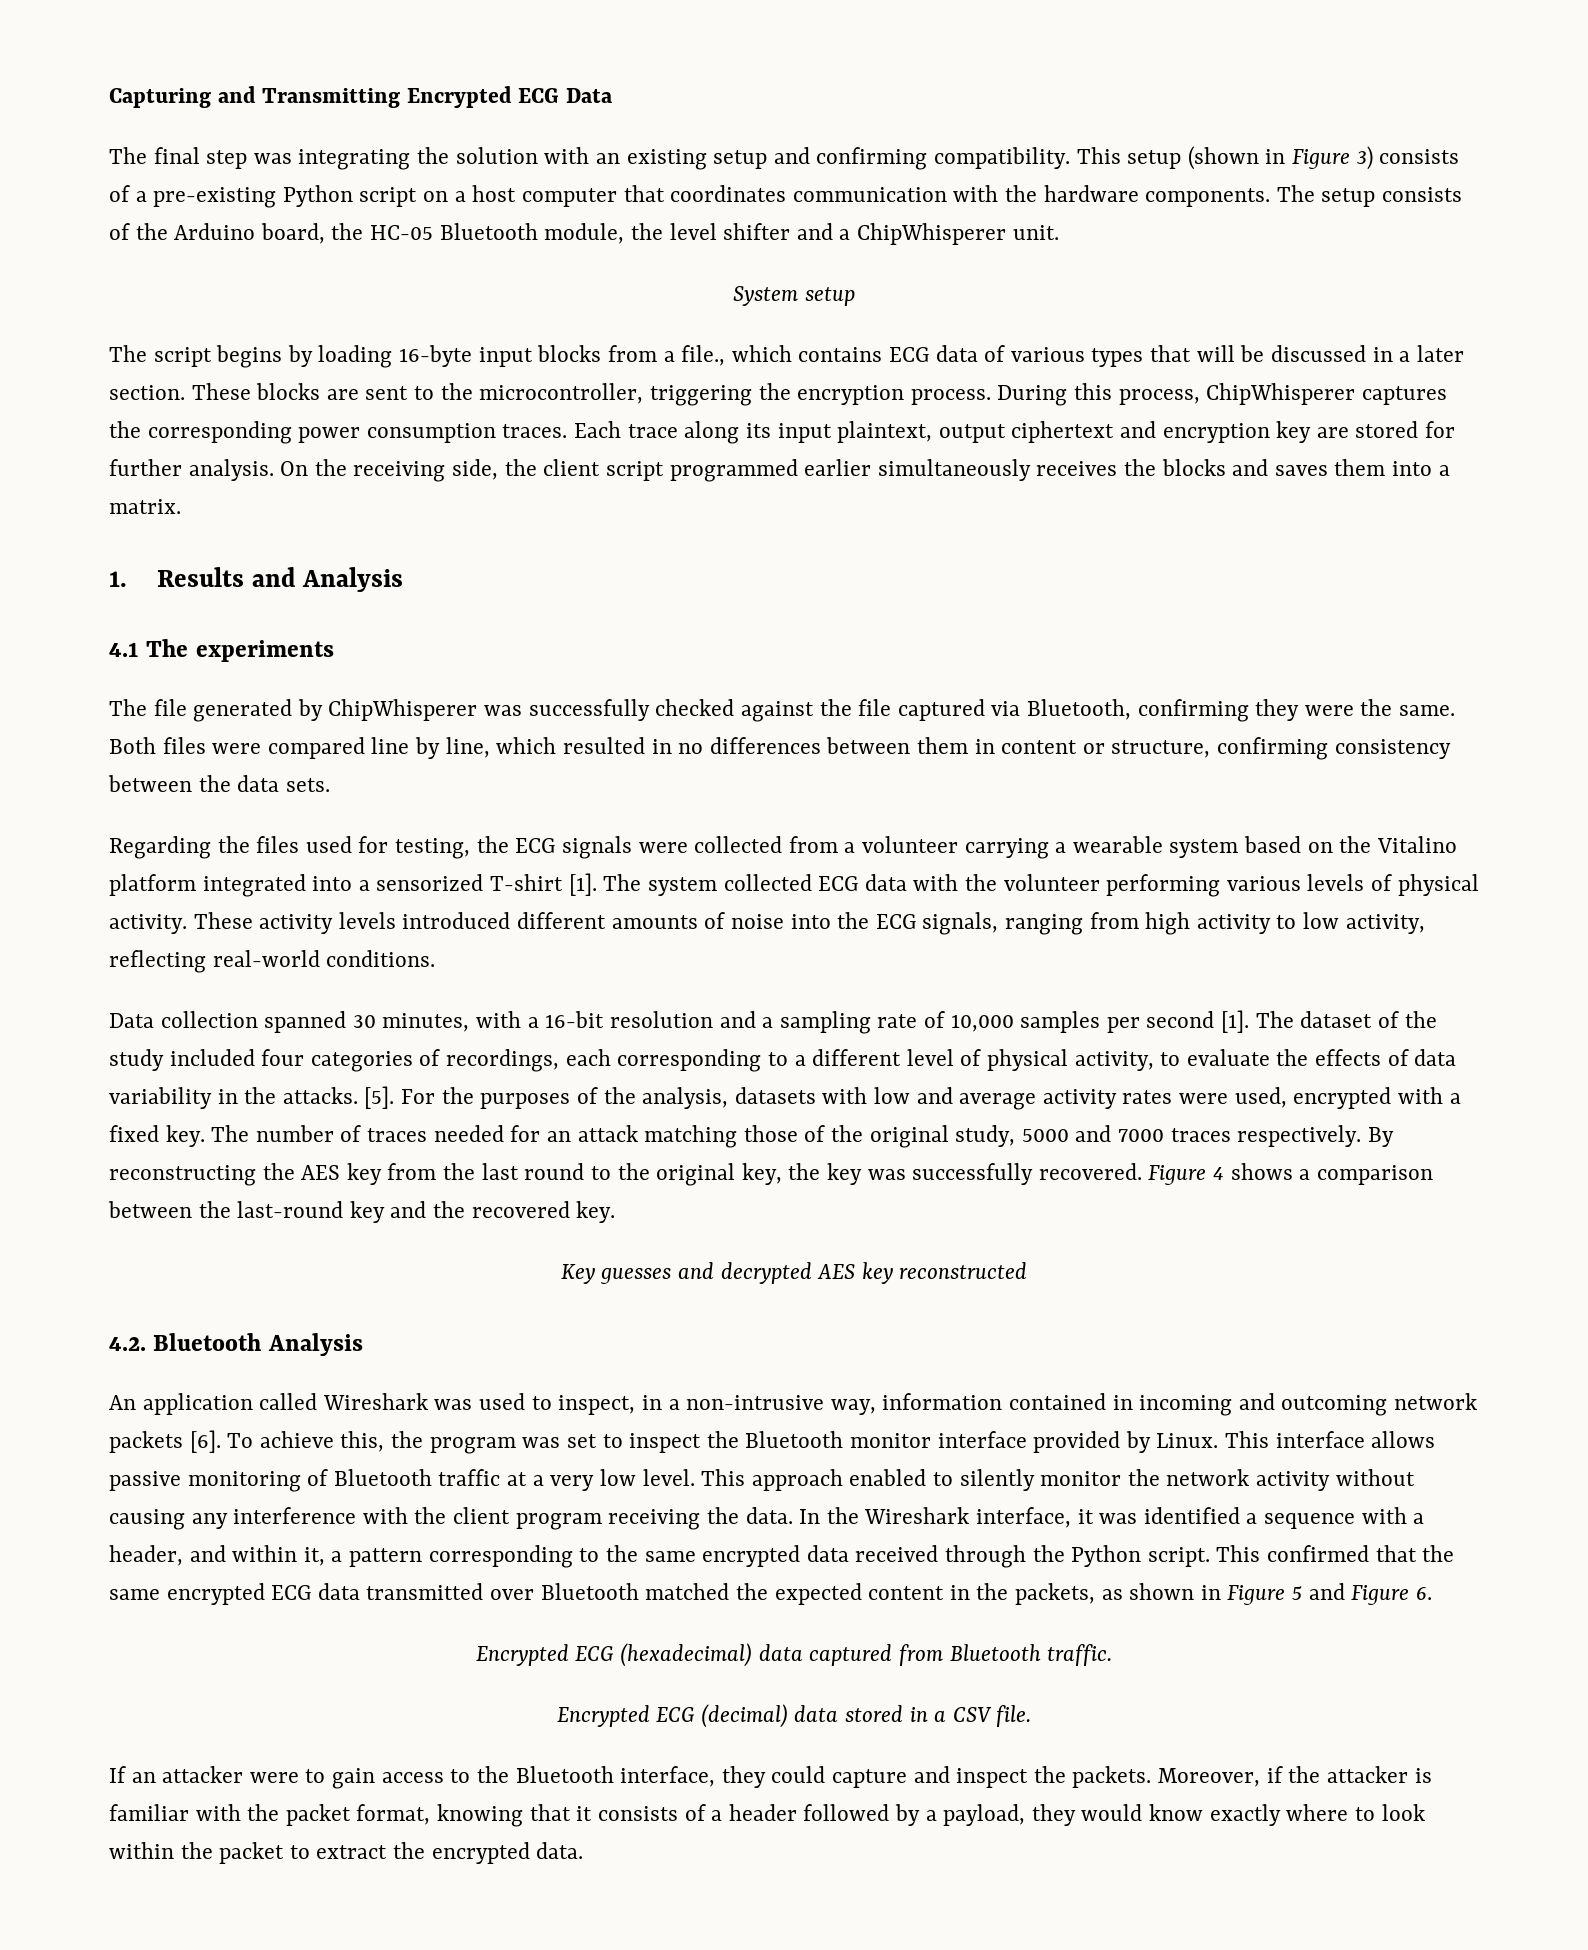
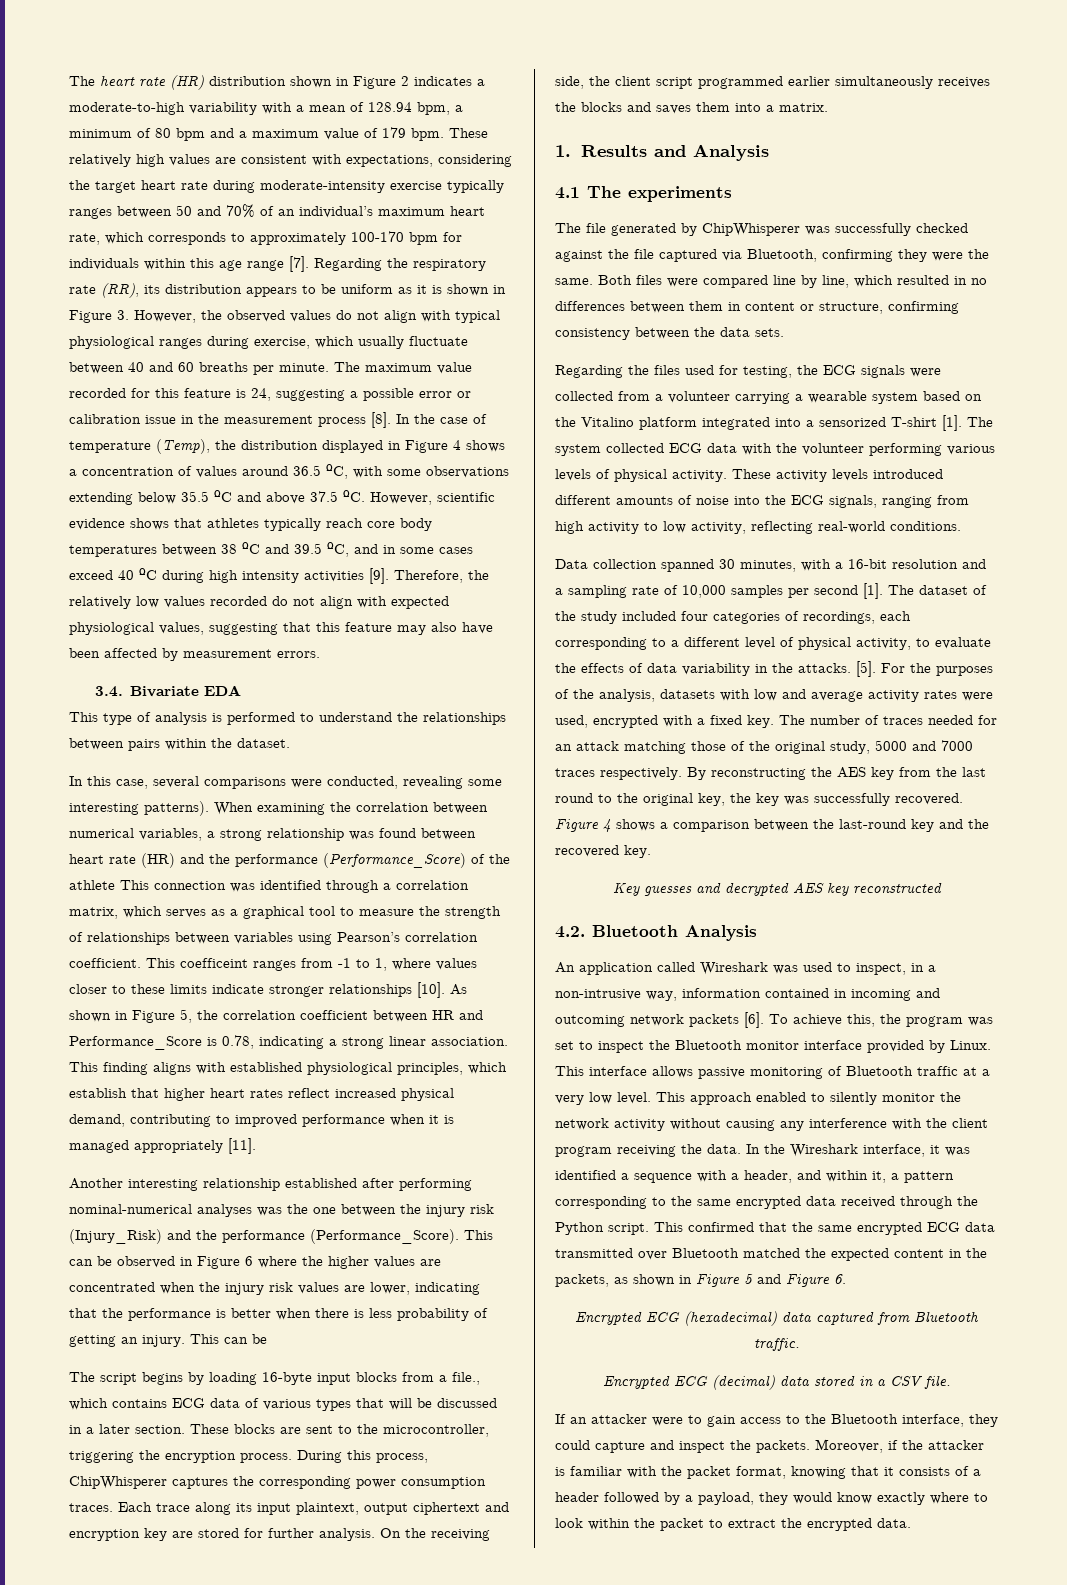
[109,86,614,108] [109,146,1460,170] [109,185,1463,208] [109,223,1059,245] [733,286,855,306] Capturing and Transmitting Encrypted ECG Data // The final step was integrating the solution with an existing setup and confirming compatibility. This setup (shown in Figure 3) consists of a pre-existing Python script on a host computer that coordinates communication with the hardware components. The setup consists of the Arduino board, the HC-05 Bluetooth module, the level shifter and a ChipWhisperer unit. // System setup -> [69,75,485,90] [69,102,463,115] [69,127,488,141] [69,154,512,167] [69,180,504,193] [69,204,485,219] [69,231,462,245] [69,256,486,272] [69,283,506,298] [69,310,500,323] [69,336,468,349] [69,362,472,375] [69,388,471,401] [69,412,487,428] [69,439,505,454] [69,464,509,479] [69,490,495,505] [69,518,432,531] [69,542,473,557] [69,568,489,584] [69,596,449,609] [69,622,493,635] [69,648,320,661] [94,685,242,697] [69,712,506,725] [69,738,290,751] [69,776,502,789] [69,801,488,816] [69,828,476,841] [69,853,510,868] [69,880,469,893] [69,906,501,919] [69,932,478,945] [69,958,477,971] [69,982,467,998] [69,1009,483,1023] [69,1035,508,1050] [69,1062,507,1075] [69,1088,454,1101] [69,1114,454,1127] [69,1138,256,1154] [69,1178,472,1191] [69,1204,494,1217] [69,1229,493,1244] [69,1256,441,1269] [69,1282,480,1295] [69,1308,488,1321] [69,1334,267,1347] The heart rate (HR) distribution shown in Figure 2 indicates a moderate-to-high variability with a mean of 128.94 bpm, a minimum of 80 bpm and a maximum value of 179 bpm. These relatively high values are consistent with expectations, considering the target heart rate during moderate-intensity exercise typically ranges between 50 and 70% of an individual’s maximum heart rate, which corresponds to approximately 100-170 bpm for individuals within this age range [7]. Regarding the respiratory rate (RR), its distribution appears to be uniform as it is shown in Figure 3. However, the observed values do not align with typical physiological ranges during exercise, which usually fluctuate between 40 and 60 breaths per minute. The maximum value recorded for this feature is 24, suggesting a possible error or calibration issue in the measurement process [8]. In the case of temperature (Temp), the distribution displayed in Figure 4 shows a concentration of values around 36.5 ºC, with some observations extending below 35.5 ºC and above 37.5 ºC. However, scientific evidence shows that athletes typically reach core body temperatures between 38 ºC and 39.5 ºC, and in some cases exceed 40 ºC during high intensity activities [9]. Therefore, the relatively low values recorded do not align with expected physiological values, suggesting that this feature may also have been affected by measurement errors. // 3.4. Bivariate EDA // This type of analysis is performed to understand the relationships between pairs within the dataset. // In this case, several comparisons were conducted, revealing some interesting patterns). When examining the correlation between numerical variables, a strong relationship was found between heart rate (HR) and the performance (Performance_Score) of the athlete This connection was identified through a correlation matrix, which serves as a graphical tool to measure the strength of relationships between variables using Pearson’s correlation coefficient. This coefficeint ranges from -1 to 1, where values closer to these limits indicate stronger relationships [10]. As shown in Figure 5, the correlation coefficient between HR and Performance_Score is 0.78, indicating a strong linear association. This finding aligns with established physiological principles, which establish that higher heart rates reflect increased physical demand, contributing to improved performance when it is managed appropriately [11]. // Another interesting relationship established after performing nominal-numerical analyses was the one between the injury risk (Injury_Risk) and the performance (Performance_Score). This can be observed in Figure 6 where the higher values are concentrated when the injury risk values are lower, indicating that the performance is better when there is less probability of getting an injury. This can be

